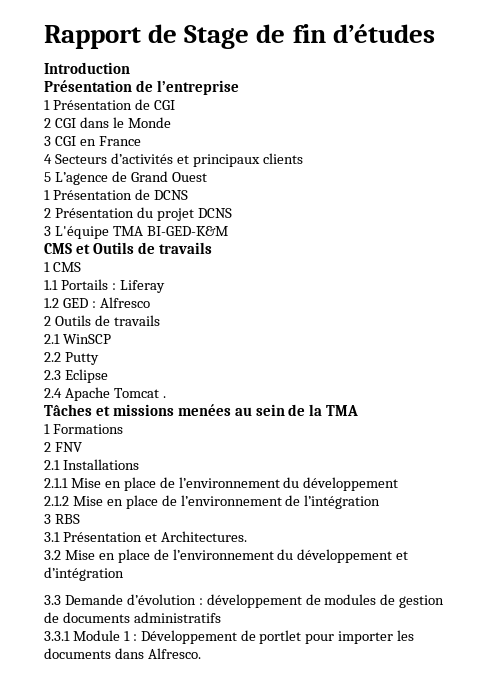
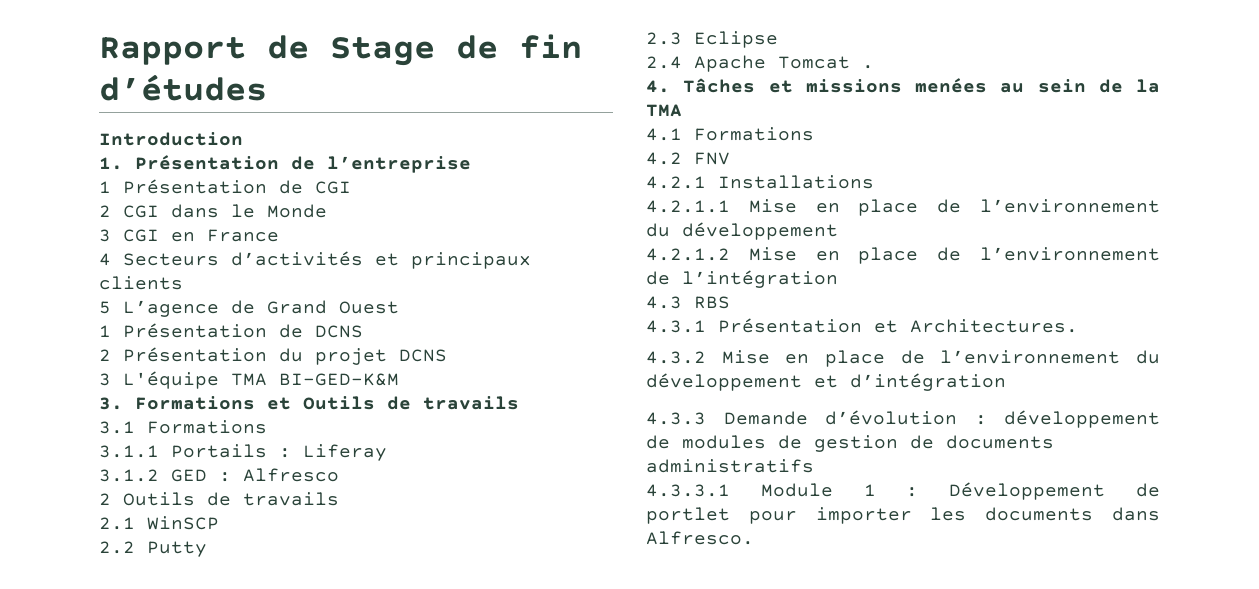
(130, 68) none -> [99,157,123,170] 1.
[44,243,72,254] CMS -> [99,396,255,410] 3. Formations
[44,262,81,272] [44,280,58,290] 1 CMS // 1.1 -> [99,420,267,434] [99,445,159,458] 3.1 Formations // 3.1.1
[44,298,59,308] 1.2 -> [99,469,159,482] 3.1.2
(166, 397) none -> [646,80,670,93] 4.
[44,424,123,434] [44,442,51,452] 1 Formations // 2 -> [646,127,814,141] [646,152,682,165] 4.1 Formations // 4.2
[44,460,60,470] 2.1 -> [646,176,706,189] 4.2.1
[44,478,68,488] 2.1.1 -> [646,200,730,213] 4.2.1.1
[44,496,69,506] 2.1.2 -> [646,248,730,261] 4.2.1.2
[44,514,51,524] 3 -> [646,296,682,309] 4.3
[44,532,60,542] 3.1 -> [646,320,706,333] 4.3.1
[44,550,61,560] 3.2 -> [646,351,706,364] 4.3.2
[44,595,61,605] 3.3 -> [646,412,706,425] 4.3.3
[44,631,70,641] 3.3.1 -> [646,484,730,497] 4.3.3.1

